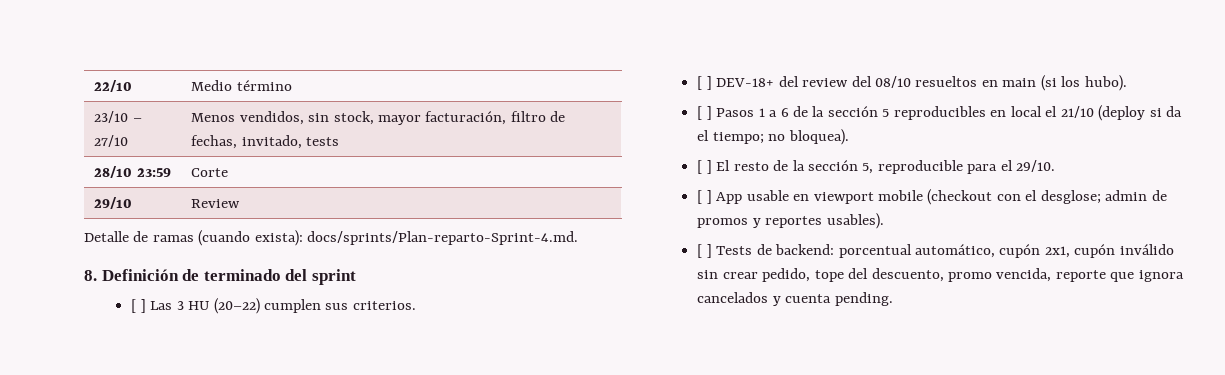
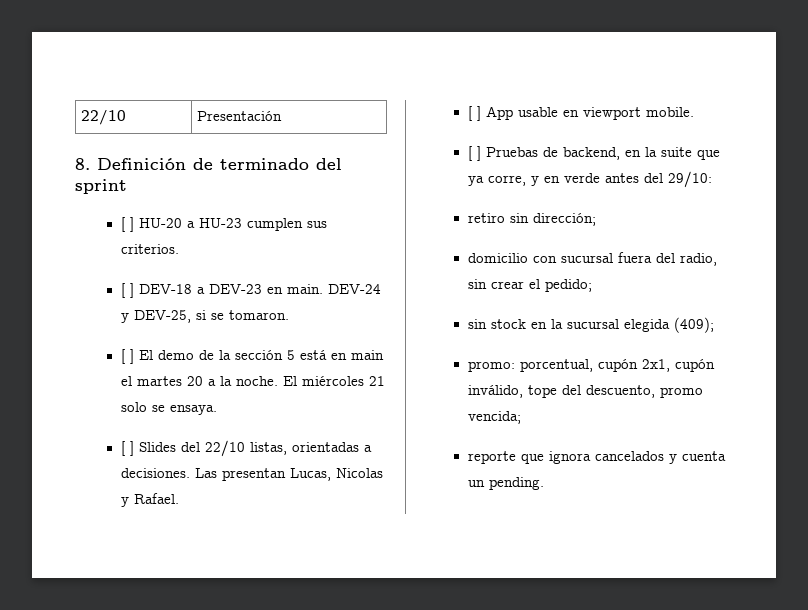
[191,80,292,91] [94,111,142,123] [94,135,129,147] [191,111,566,125] [191,135,340,149] [94,166,171,178] [191,168,229,177] [94,197,133,209] [191,199,241,208] [84,230,579,246] Medio término // 23/10 – 27/10 | Menos vendidos, sin stock, mayor facturación, filtro de fechas, invitado, tests // 28/10 23:59 | Corte // 29/10 | Review // Detalle de ramas (cuando exista): docs/sprints/Plan-reparto-Sprint-4.md. -> [197,111,283,121] Presentación
[150,298,260,314] Las 3 HU (20–22) -> [138,218,242,228] HU-20 a HU-23
[716,75,1127,91] [697,105,1182,121] [697,129,849,145] [697,160,1056,174] DEV-18+ del review del 08/10 resueltos en main (si los hubo). // [ ] Pasos 1 a 6 de la sección 5 reproducibles en local el 21/10 (deploy si da el tiempo; no bloquea). // [ ] El resto de la sección 5, reproducible para el 29/10. -> [138,284,381,294] [120,310,289,323] [120,349,384,364] [120,376,385,386] [120,402,217,415] [120,440,372,457] [120,468,383,481] [120,493,179,507] DEV-18 a DEV-23 en main. DEV-24 y DEV-25, si se tomaron. // [ ] El demo de la sección 5 está en main el martes 20 a la noche. El miércoles 21 solo se ensaya. // [ ] Slides del 22/10 listas, orientadas a decisiones. Las presentan Lucas, Nicolas y Rafael.
[877,189,1167,205] [697,213,884,229] [697,244,1174,258] [697,268,811,282] mobile (checkout con el desglose; admin de promos y reportes usables). // [ ] Tests de backend: porcentual automático, cupón 2x1, cupón inválido sin crear pedido, -> [645,107,694,117] [467,146,720,161] [467,171,712,188] [467,213,596,226] [467,252,717,266] [467,279,592,292] [467,317,714,333] [467,359,715,372] [467,385,523,398] mobile. // [ ] Pruebas de backend, en la suite que ya corre, y en verde antes del 29/10: // retiro sin dirección; // domicilio con sucursal fuera del radio, sin crear el pedido; // sin stock en la sucursal elegida (409); // promo: porcentual, cupón 2x1, cupón inválido,
[996,268,1052,282] vencida, -> [467,411,521,424] vencida; //
(832, 298) none -> [467,480,485,487] un

